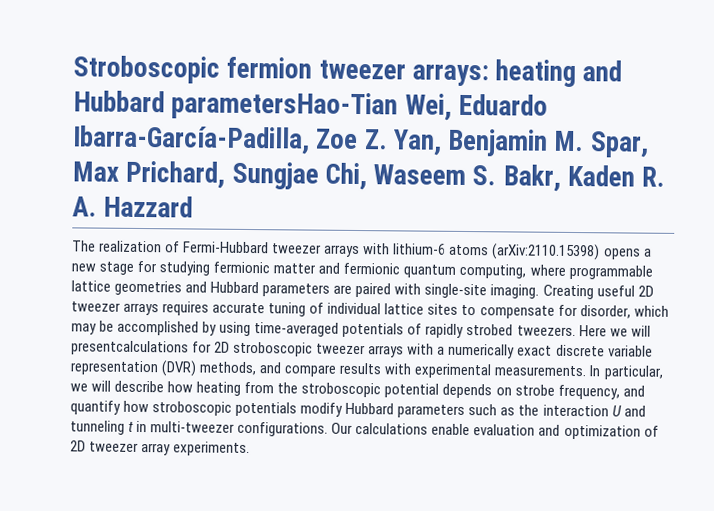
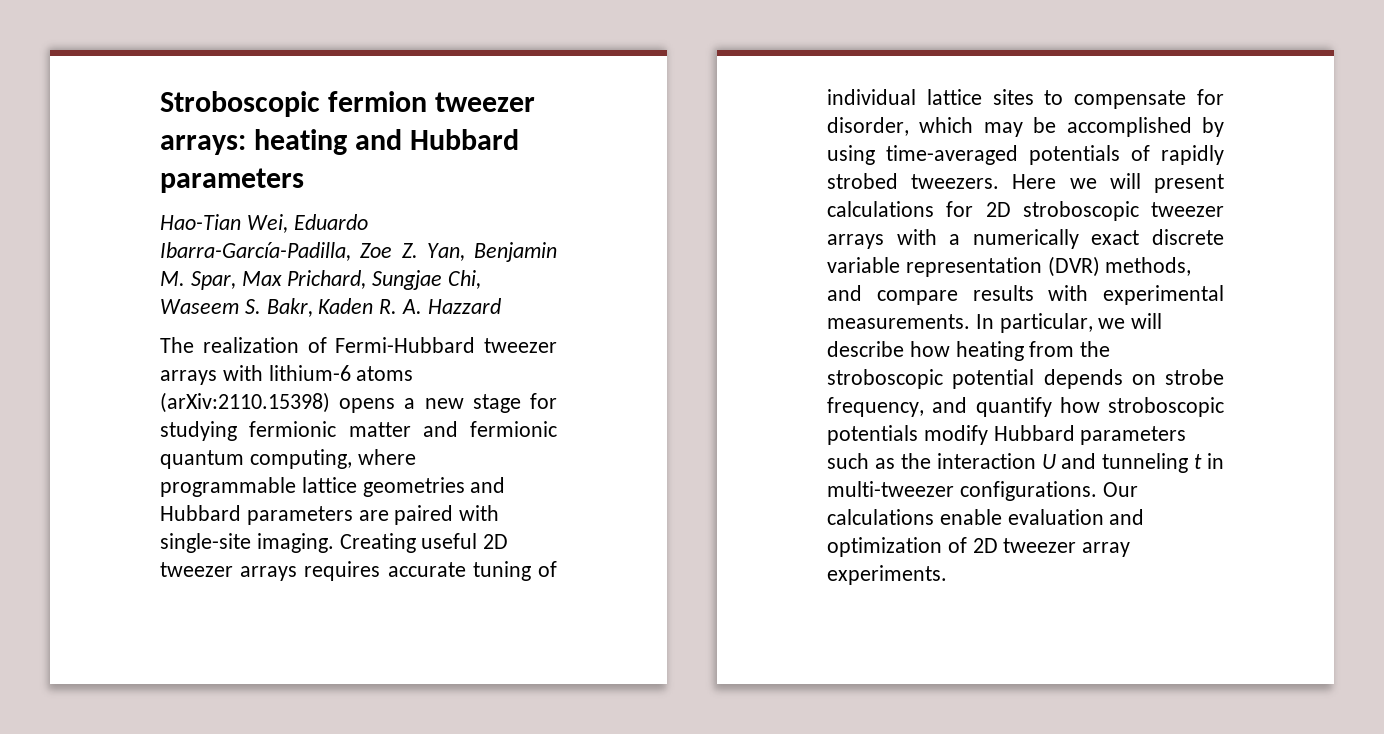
[171,91,399,121] parametersHao-Tian -> [160,168,304,193] [160,214,241,230] parameters // Hao-Tian
[71,340,189,356] presentcalculations -> [1154,174,1224,193] [827,201,934,217] present calculations

